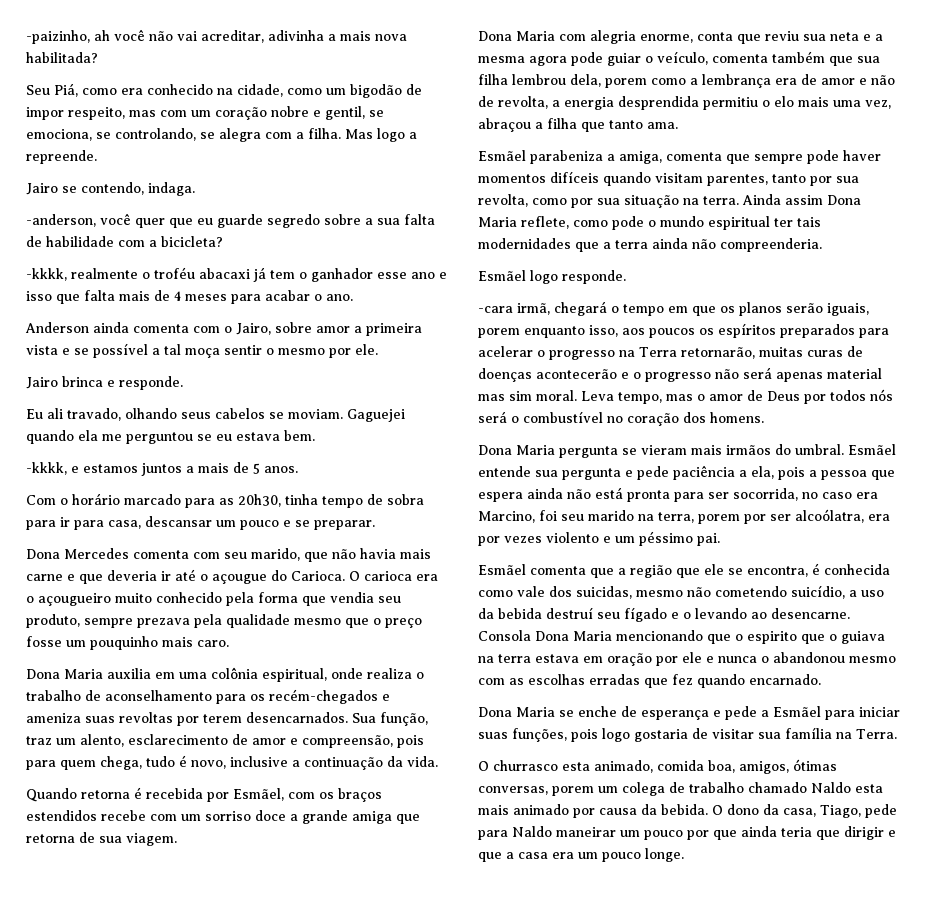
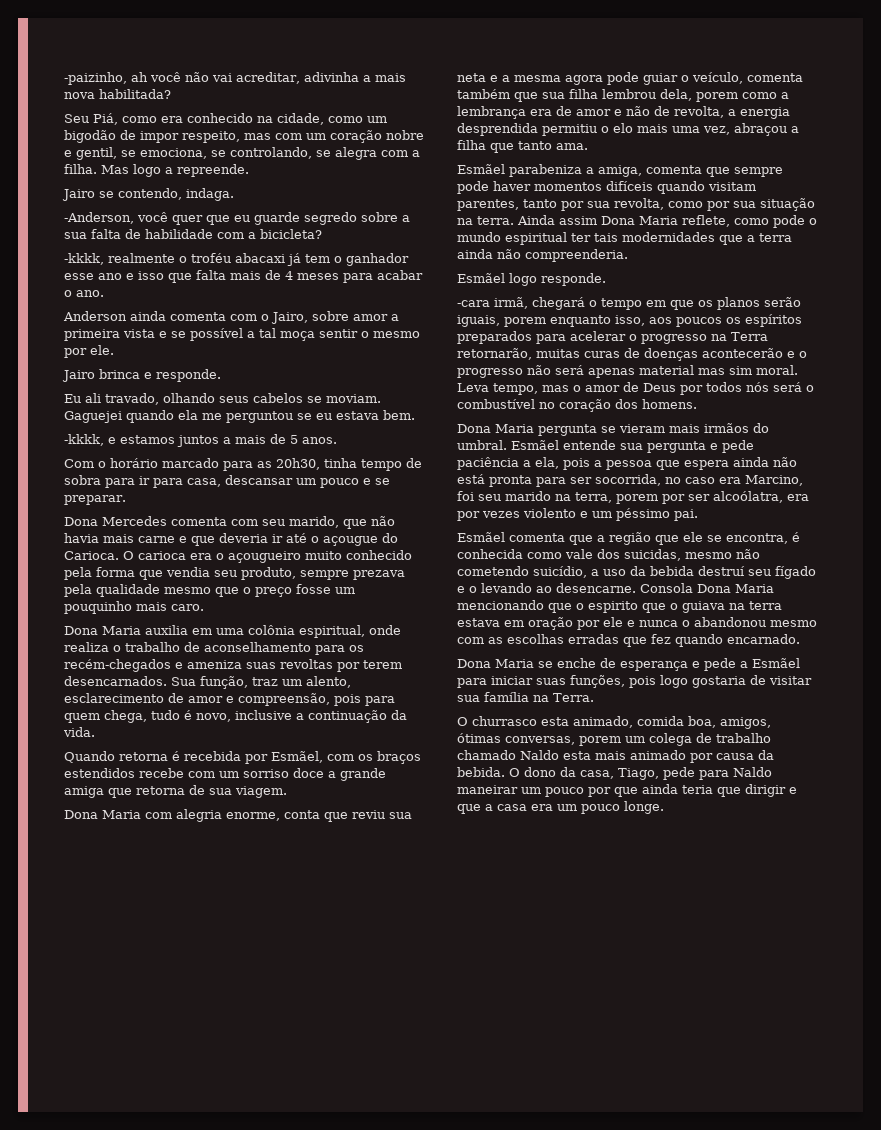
[26,214,96,227] -anderson, -> [64,212,134,224] -Anderson,

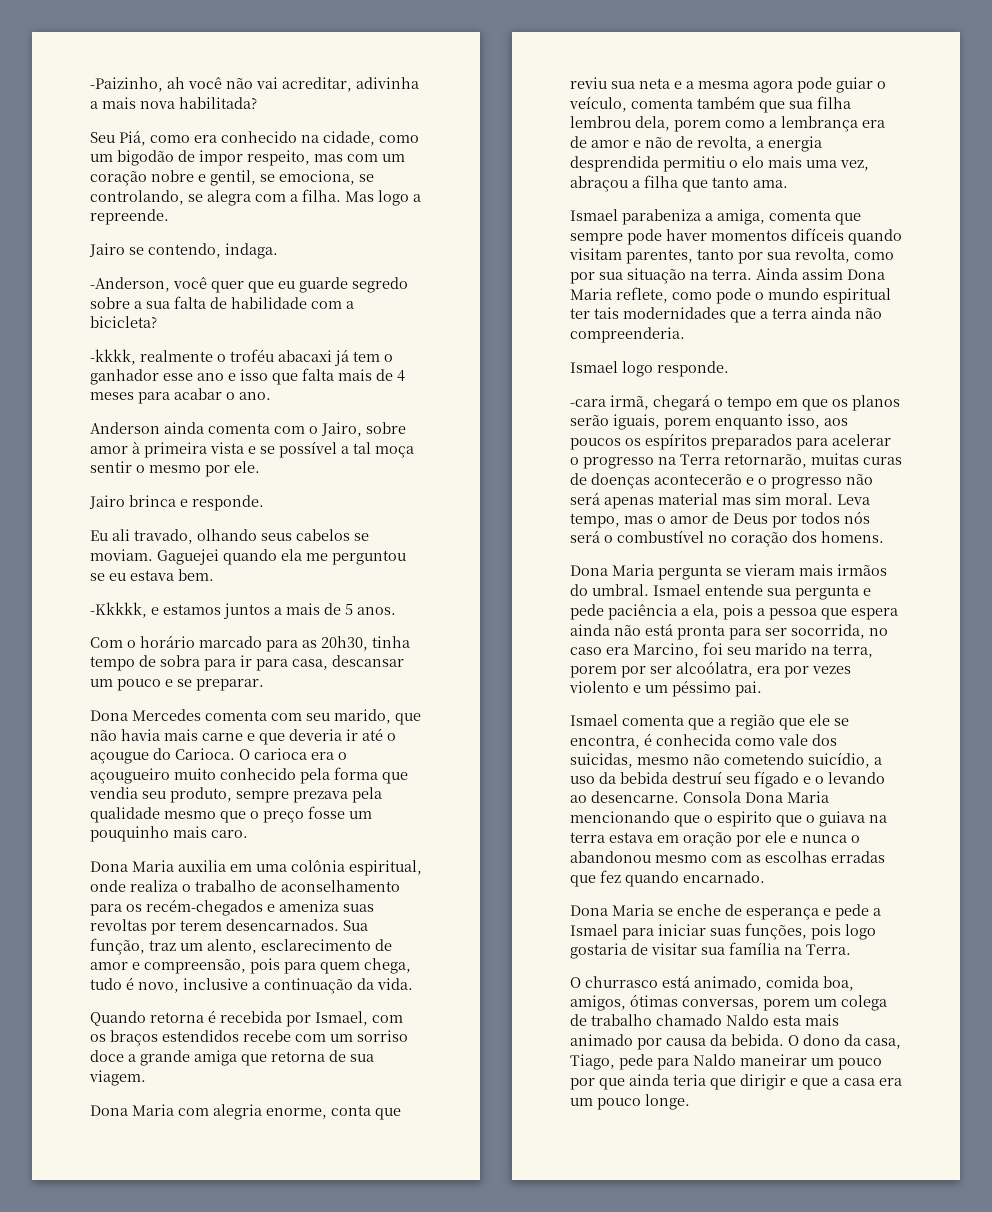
[64,72,127,85] -paizinho, -> [90,77,163,92] -Paizinho,
[391,314,399,321] a -> [132,441,140,454] à
[64,434,104,446] -kkkk, -> [90,602,147,618] -Kkkkk,
[271,751,323,763] Esmãel, -> [315,1011,368,1026] Ismael,
[457,164,505,174] Esmãel -> [570,209,618,221] Ismael
[457,273,505,283] Esmãel -> [570,361,618,373] Ismael
[511,440,559,450] Esmãel -> [653,584,701,596] Ismael
[457,532,505,542] Esmãel -> [570,714,618,726] Ismael
[752,658,800,668] Esmãel -> [570,924,618,936] Ismael
[541,717,569,726] esta -> [662,975,690,988] está

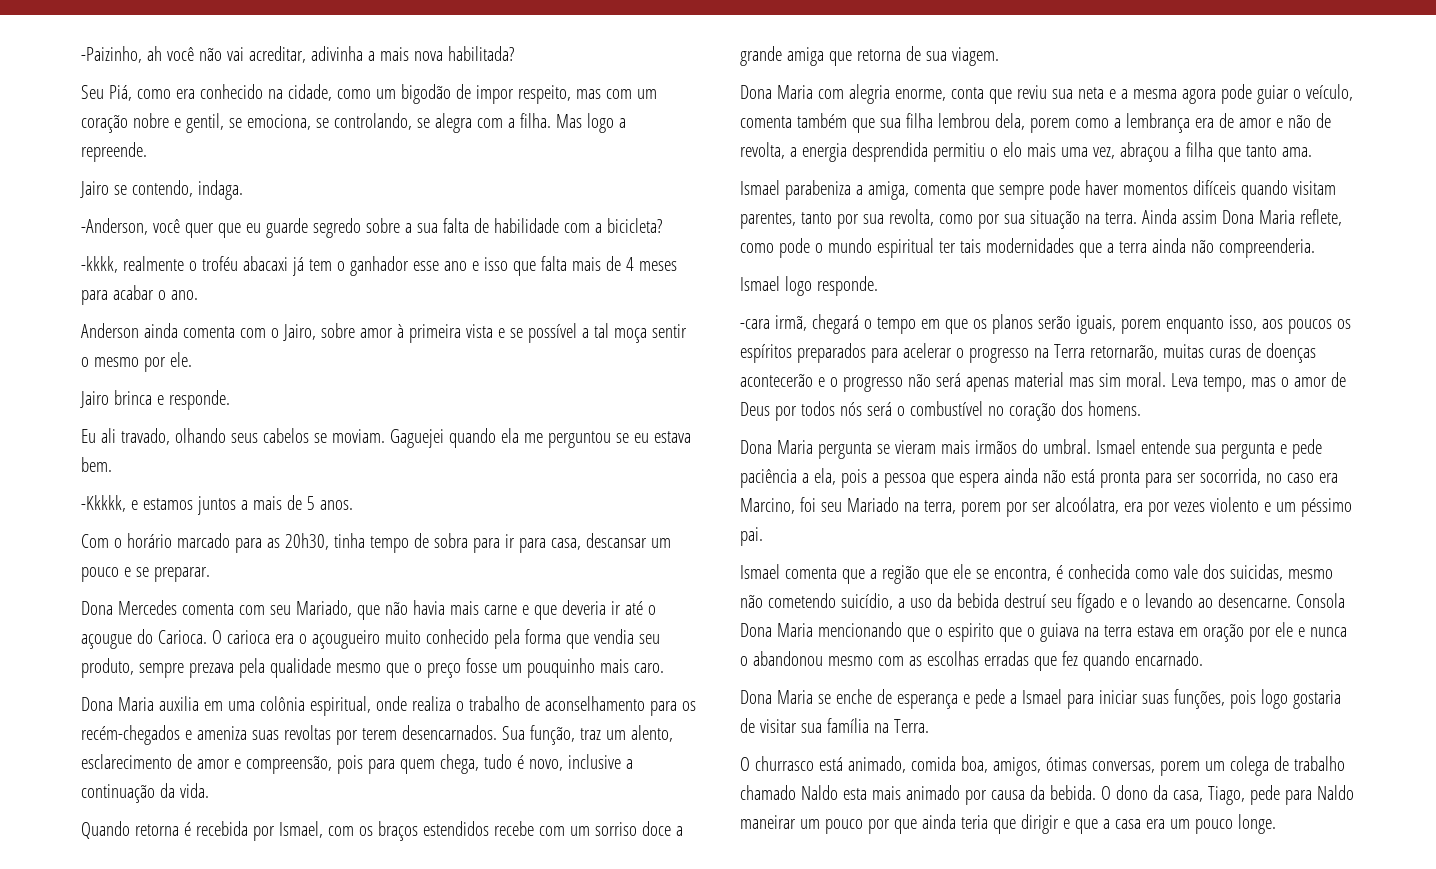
[334,709,391,724] marido, -> [295,600,352,617] Mariado,
[755,643,807,655] marido -> [846,497,899,512] Mariado

